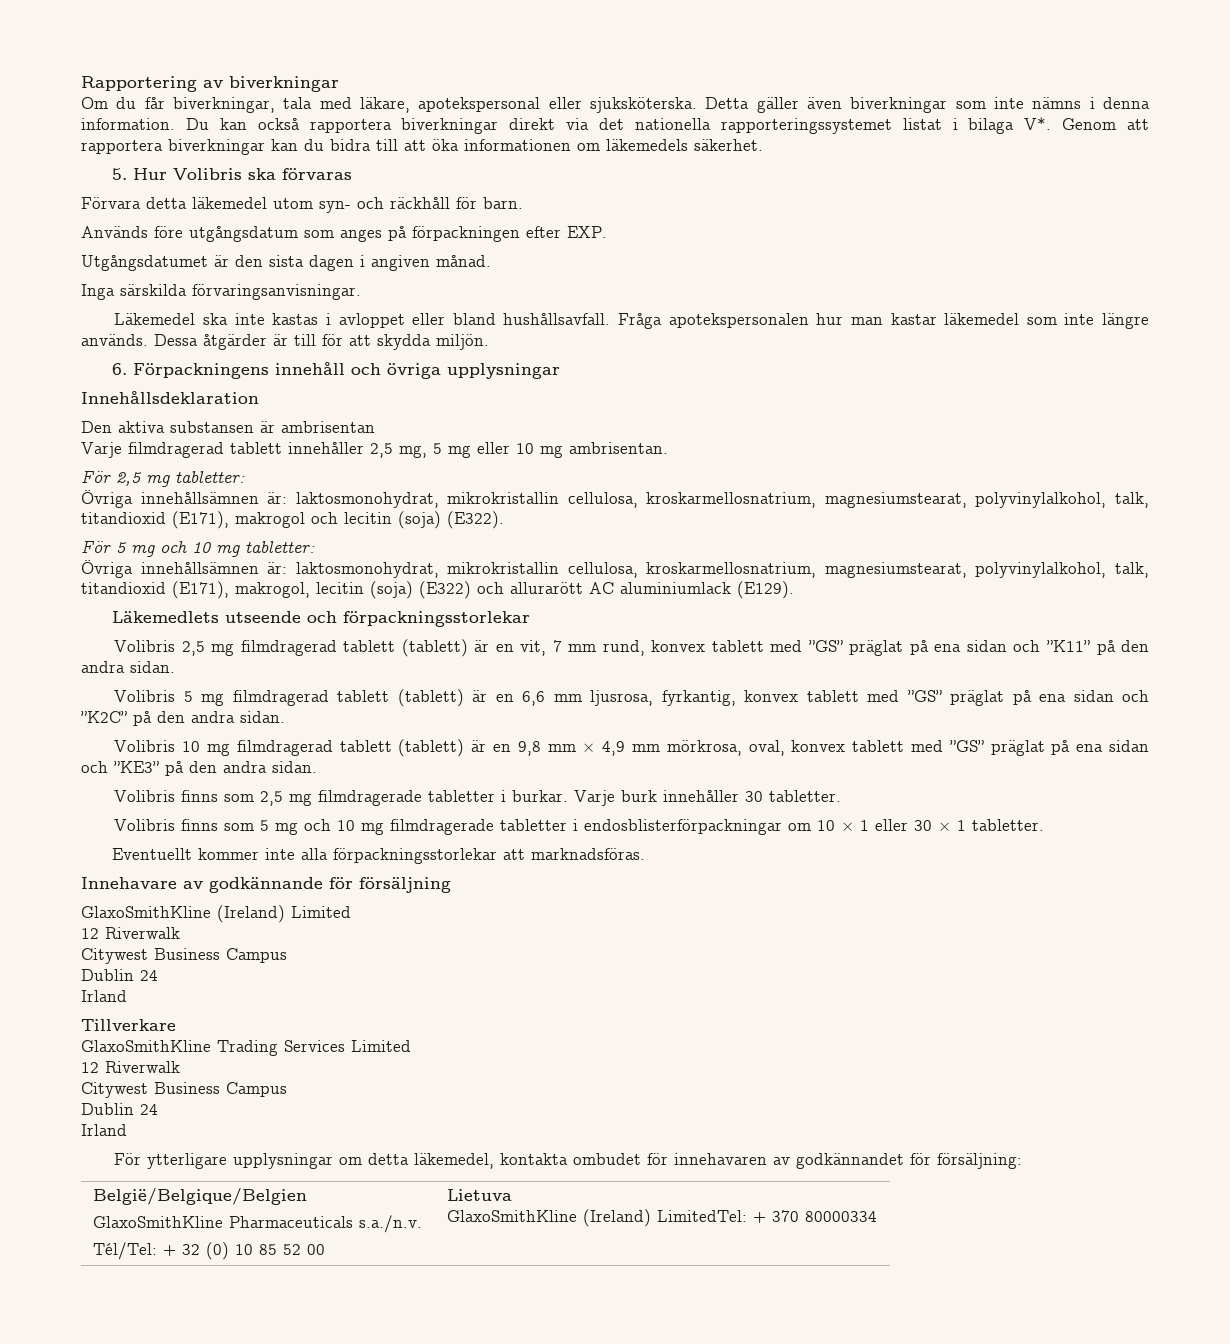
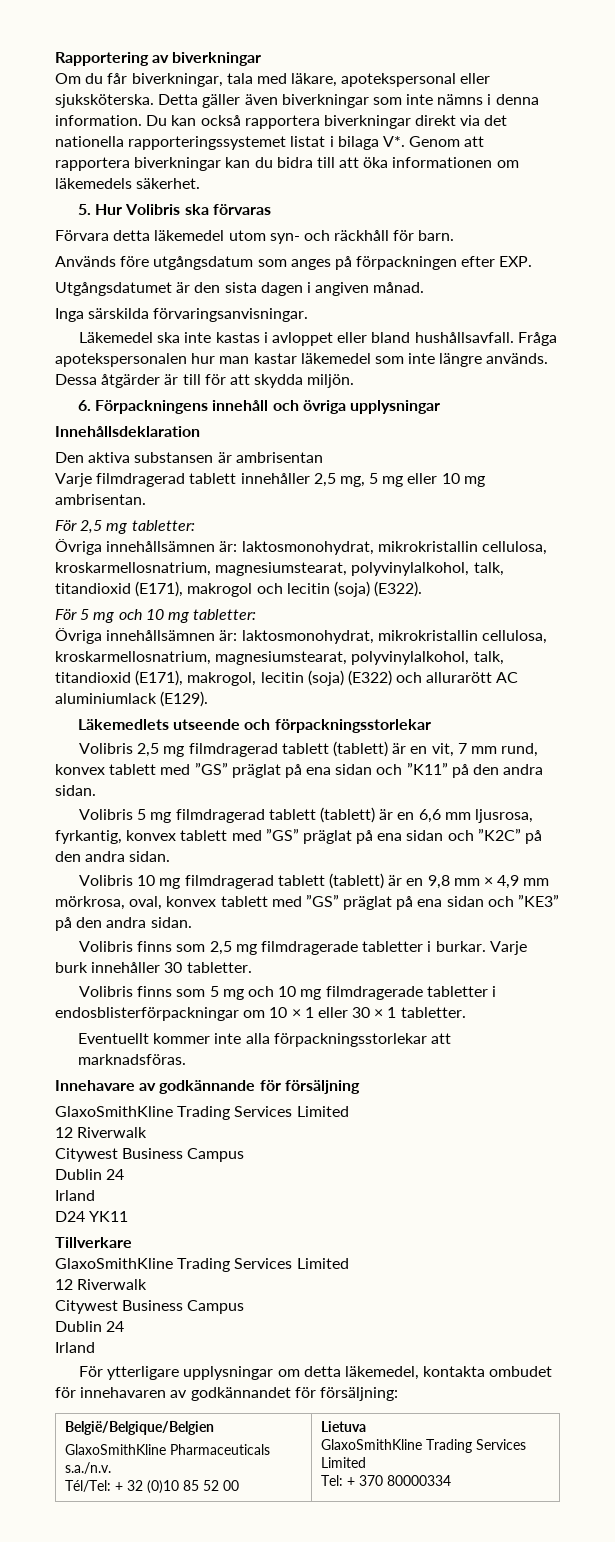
[217,905,351,923] [81,927,180,939] [81,948,287,964] [81,969,158,981] [81,990,127,1002] (Ireland) Limited // 12 Riverwalk // Citywest Business Campus // Dublin 24 // Irland -> [177,1106,349,1120] [55,1127,148,1138] [55,1148,245,1162] [55,1169,125,1180] [55,1190,95,1201] [55,1211,129,1222] Trading Services Limited // 12 Riverwalk // Citywest Business Campus // Dublin 24 // Irland // D24 YK11
[206,1242,254,1260] (0) 10 -> [147,1480,180,1494] (0)10
[583,1209,748,1227] (Ireland) LimitedTel: -> [426,1439,527,1453] [321,1457,367,1468] [321,1475,344,1486] Trading Services Limited // Tel:

